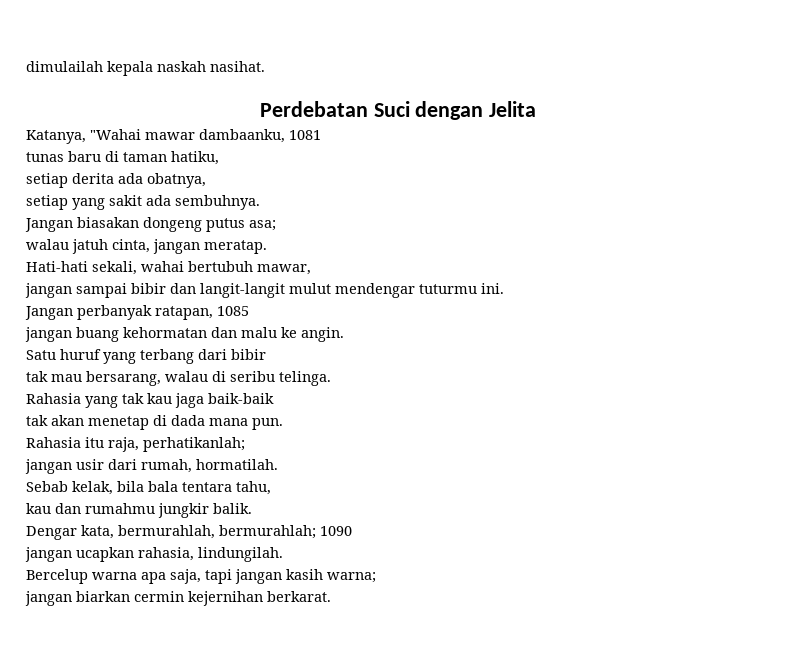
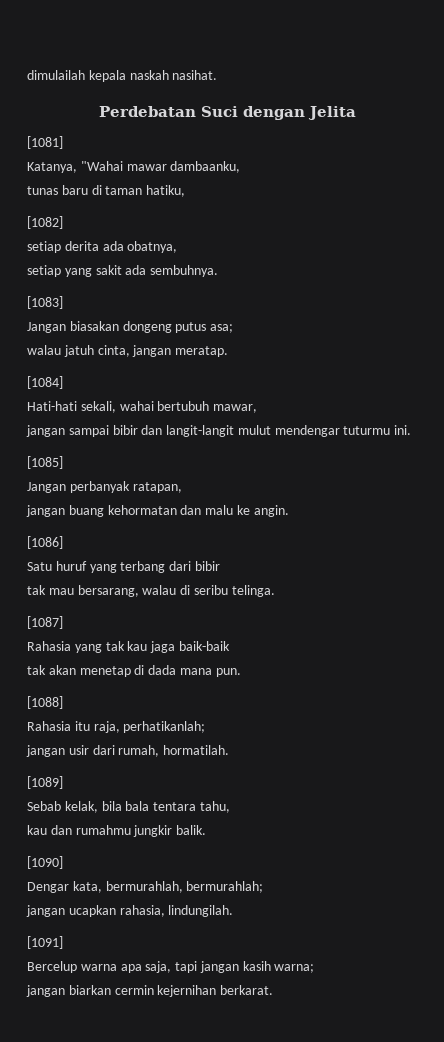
(537, 109) none -> [27,136,63,149] // [1081]
[289,130,321,140] 1081 -> (241, 167) none
(219, 158) none -> [27,216,63,229] // [1082]
(260, 202) none -> [27,296,63,309] // [1083]
(267, 247) none -> [27,376,63,389] // [1084]
(504, 288) none -> [27,456,63,469] // [1085]
[217,306,249,316] 1085 -> (182, 487) none
(344, 334) none -> [27,536,63,549] // [1086]
(331, 378) none -> [27,616,63,629] // [1087]
(283, 424) none -> [27,696,63,709] // [1088]
(278, 464) none -> [27,776,63,789] // [1089]
(252, 508) none -> [27,856,63,869] // [1090]
[320,526,352,536] 1090 -> (264, 887) none
(283, 554) none -> [27,936,63,949] // [1091]

